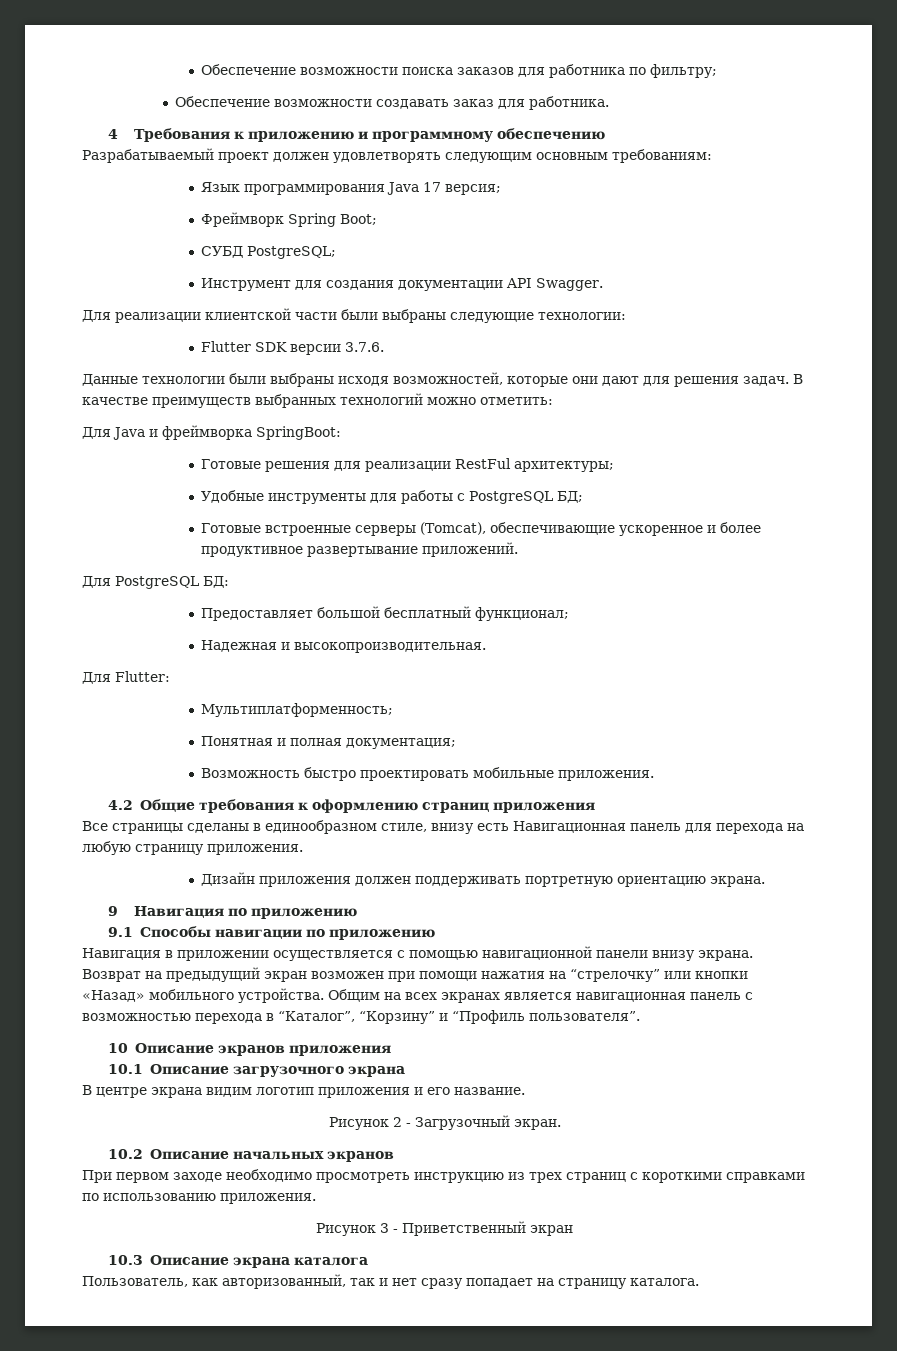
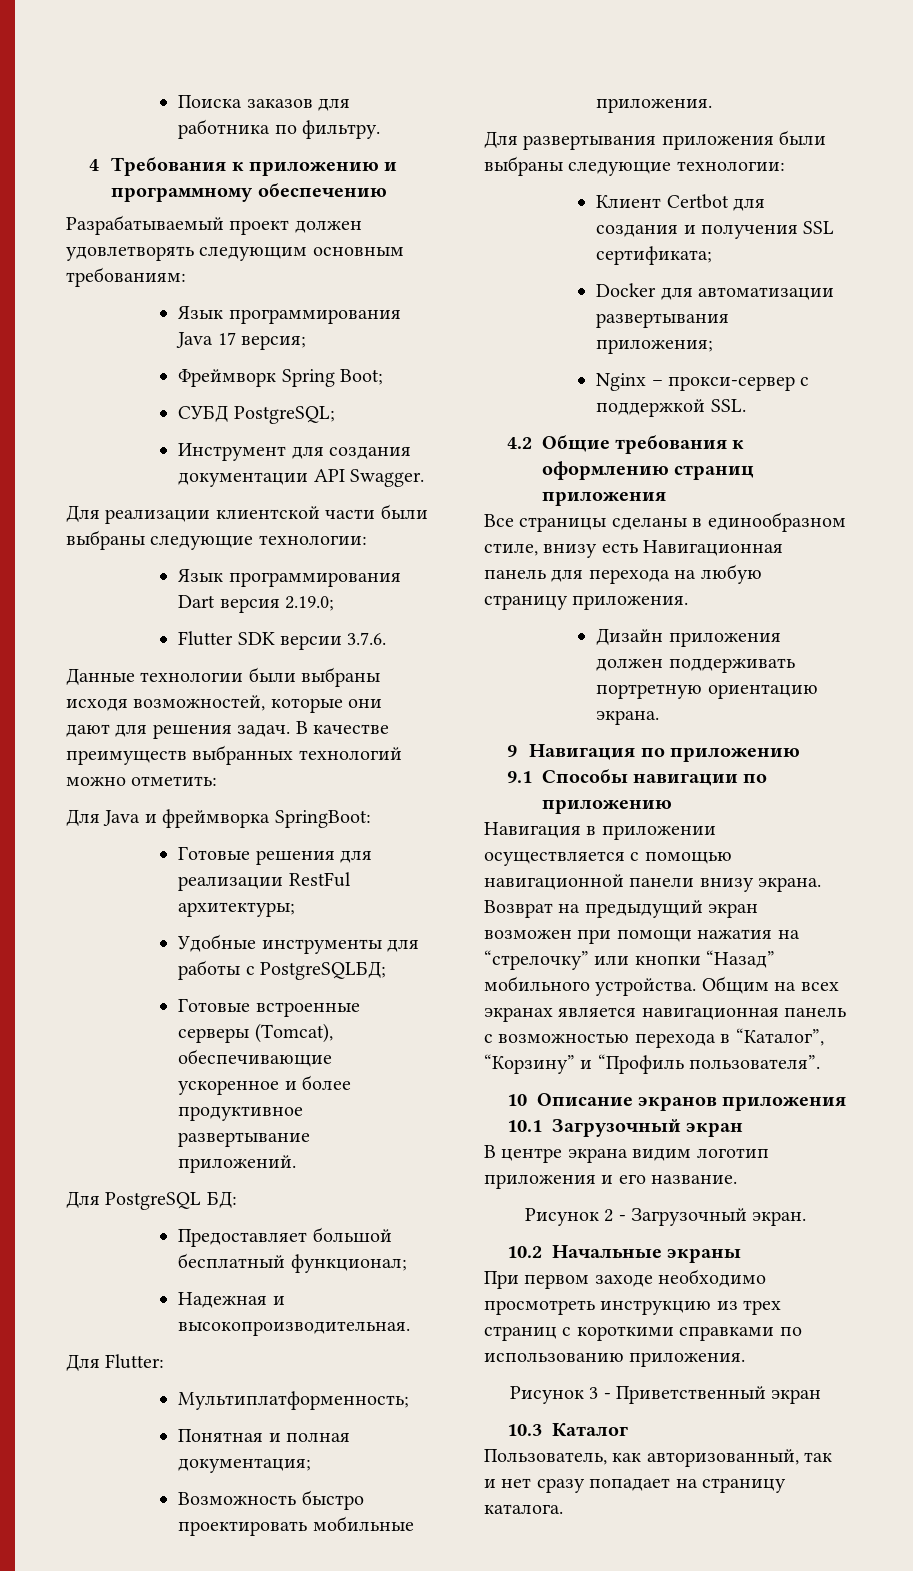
[201,64,454,75] Обеспечение возможности поиска -> [178,95,243,108] Поиска
[650,64,718,78] [175,96,610,110] фильтру; // Обеспечение возможности создавать заказ для работника. -> [302,120,381,139] фильтру.
(626, 316) none -> [178,568,401,587] [178,595,335,613] // Язык программирования Dart версия 2.19.0;
[469,491,584,504] PostgreSQL БД; -> [260,961,387,980] PostgreSQLБД;
(655, 775) none -> [484,130,827,150] [484,156,785,176] [596,194,766,211] [596,221,835,239] [596,246,713,265] [596,283,835,300] [596,313,730,328] [596,339,714,354] [596,373,810,391] [596,399,746,417] // Для развертывания приложения были выбраны следующие технологии: // Клиент Certbot для создания и получения SSL сертификата; // Docker для автоматизации развертывания приложения; // Nginx – прокси-сервер с поддержкой SSL.
[82,990,145,1002] «Назад» -> [706,950,776,968] “Назад”
[149,1064,405,1077] Описание загрузочного экрана -> [551,1118,743,1137] Загрузочный экран
[149,1149,394,1162] Описание начальных экранов -> [551,1245,741,1263] Начальные экраны
[149,1255,368,1268] Описание экрана каталога -> [551,1423,628,1437] Каталог

